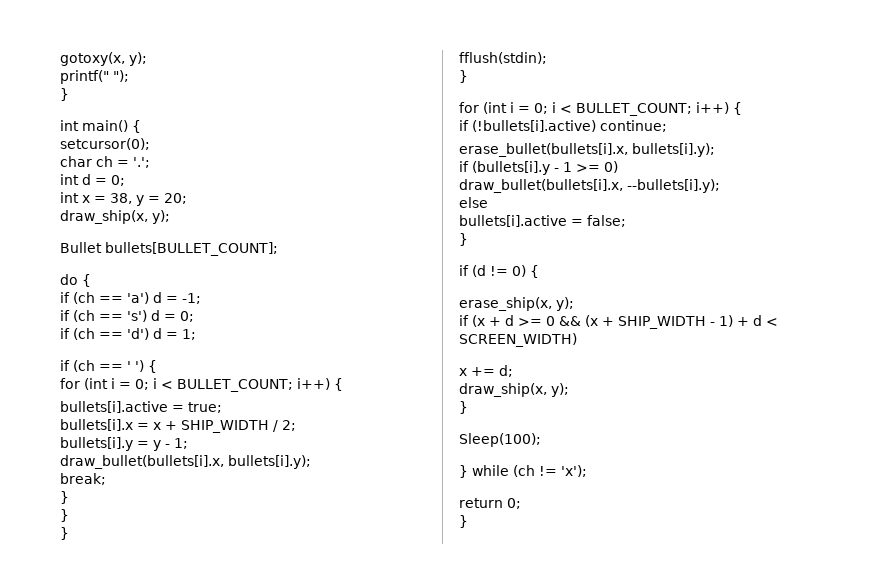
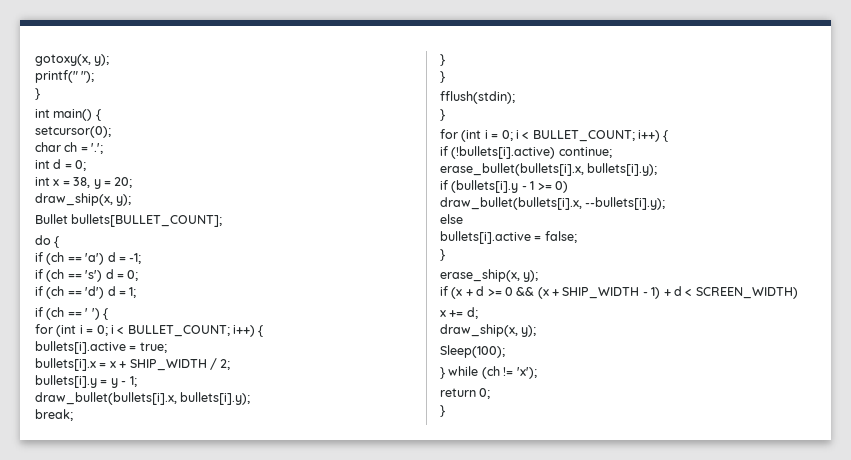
[60,527,69,540] // } -> (445, 77) none
[459,265,539,278] // if (d != 0) { -> (445, 255) none
[459,401,468,414] // } -> (537, 331) none

